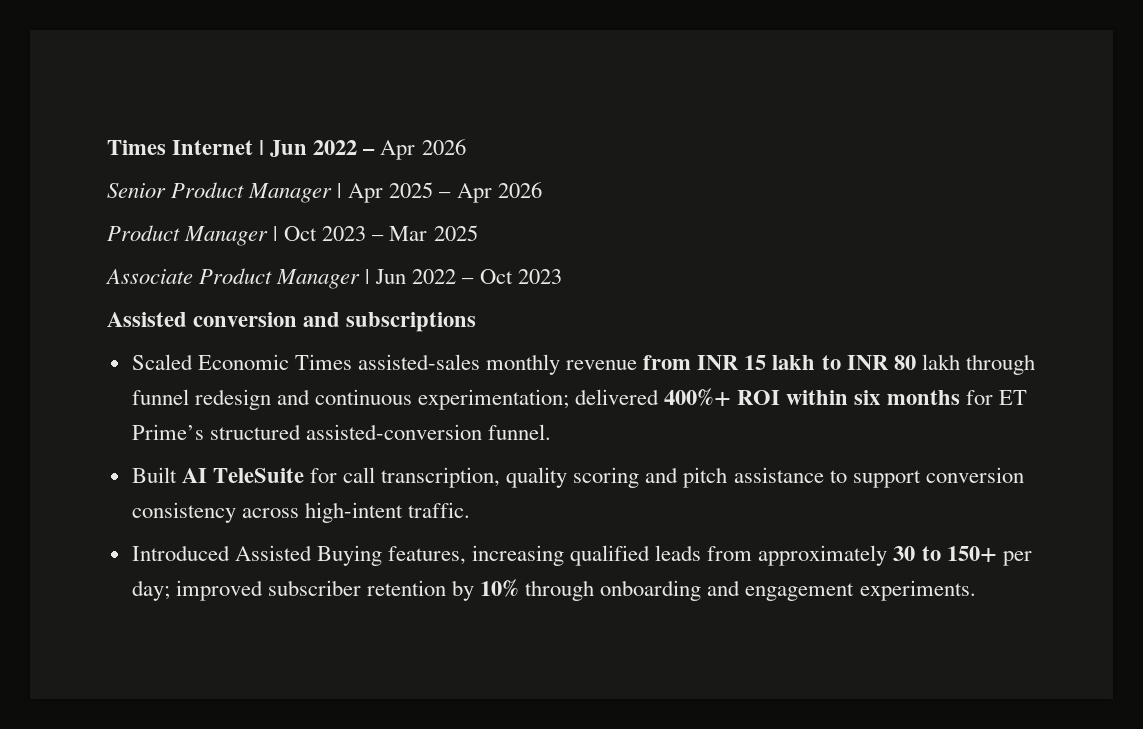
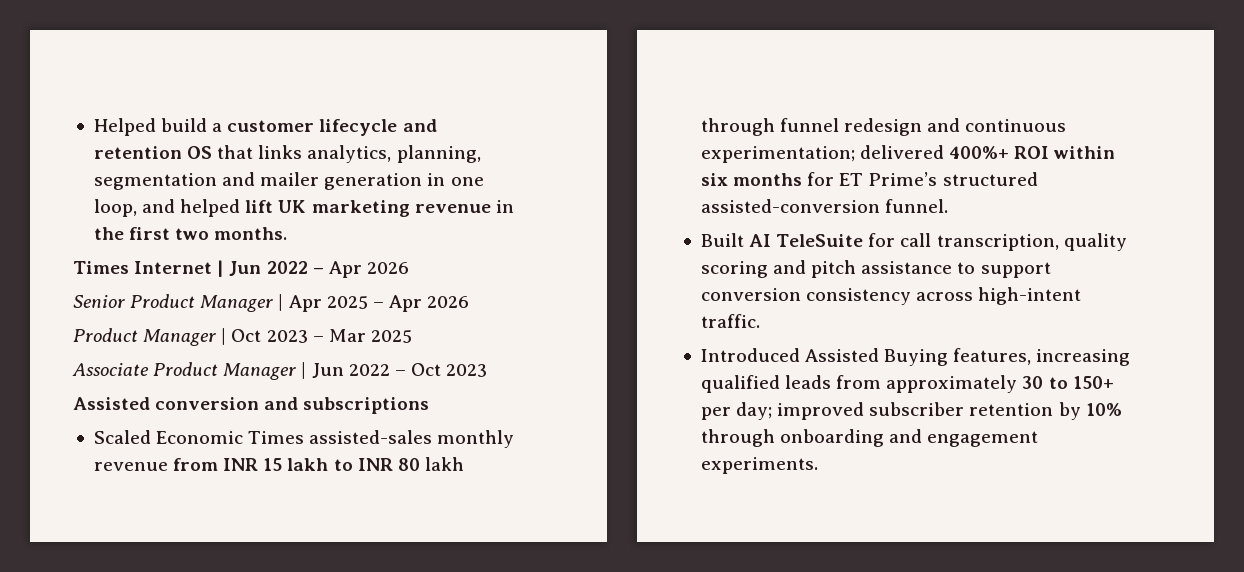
(107, 147) none -> [93,118,437,136] [93,145,481,163] [93,172,484,190] [93,199,514,217] [93,227,288,240] Helped build a customer lifecycle and retention OS that links analytics, planning, segmentation and mailer generation in one loop, and helped lift UK marketing revenue in the first two months. //

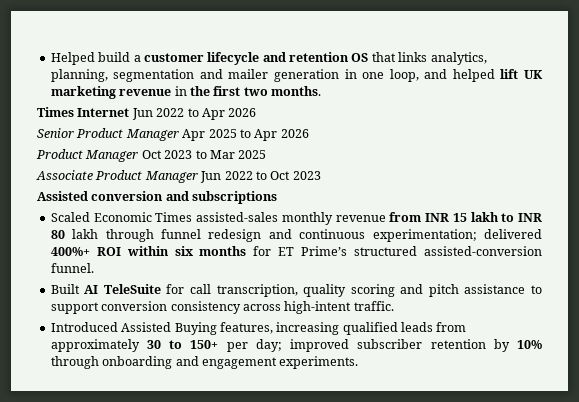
[217,260,324,277] | Jun 2022 – -> [131,108,199,120] Jun 2022 to
[278,294,284,311] | -> (179, 135) none
[372,302,384,308] – -> [239,129,251,138] to
[221,328,324,345] | Oct 2023 – -> [141,150,207,159] Oct 2023 to
[301,362,406,379] | Jun 2022 – -> [200,171,267,183] Jun 2022 to

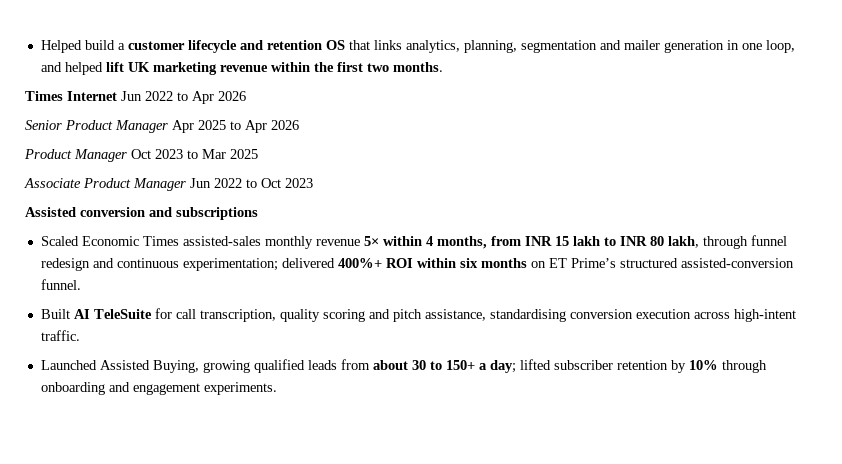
[174,86,187,96] in -> [270,62,310,72] within
(386, 218) none -> [363,236,487,249] 5× within 4 months,
[72,229,99,239] lakh -> [667,236,699,248] lakh,
[253,246,272,256] for -> [530,261,546,268] on
[464,284,542,294] [50,301,394,314] [50,322,340,335] assistance to support conversion consistency across high-intent traffic. // Introduced Assisted Buying features, increasing -> [424,309,796,322] [40,330,80,341] [40,360,250,373] assistance, standardising conversion execution across high-intent traffic. // Launched Assisted Buying, growing
[50,339,140,352] approximately -> [372,360,408,370] about
[226,339,350,352] per day; improved -> [478,359,551,373] a day; lifted

